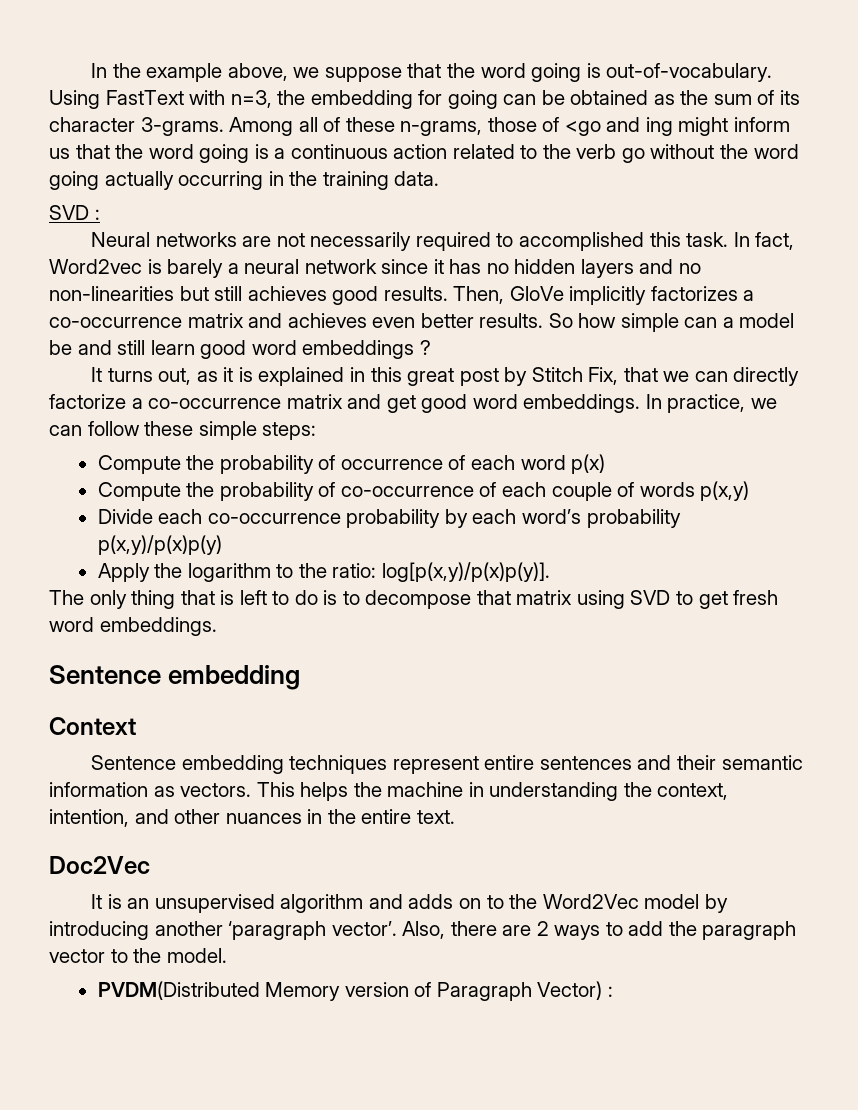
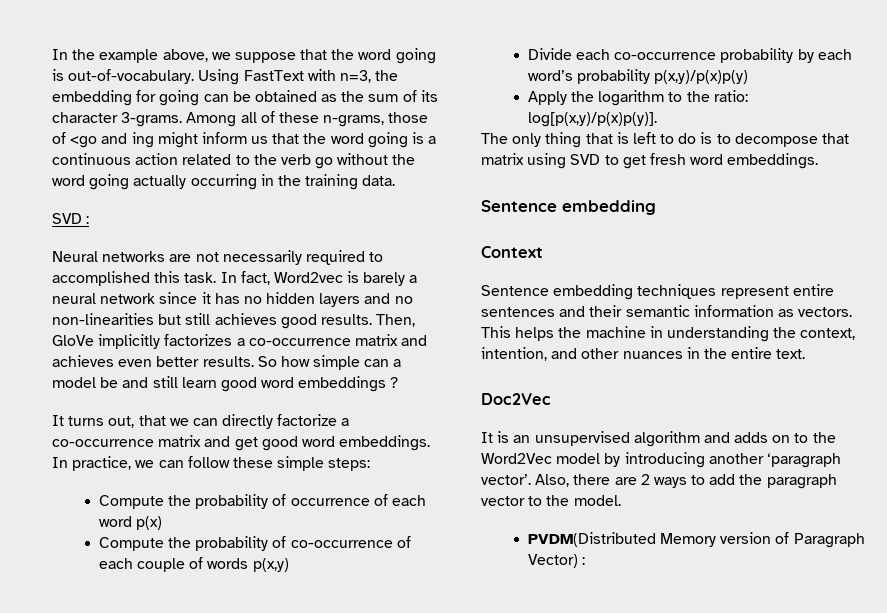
[196,367,619,386] as it is explained in this great post by Stitch Fix, -> (135, 422) none

